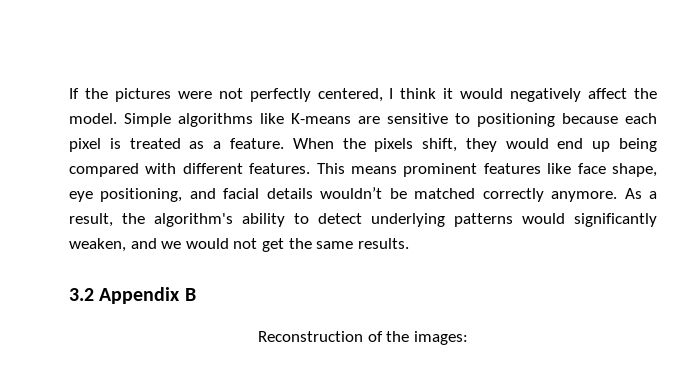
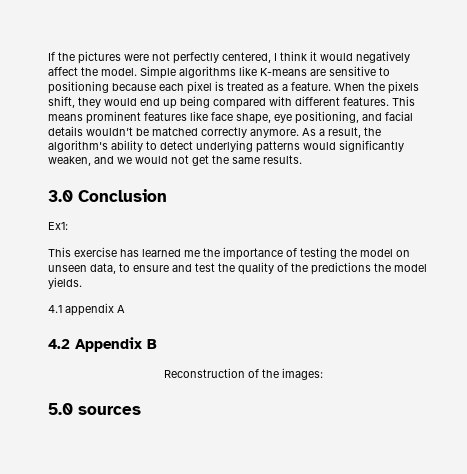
[69,288,94,301] 3.2 -> [48,189,167,202] [48,222,68,230] [48,247,410,260] [48,262,427,275] [48,277,82,289] [48,303,125,316] [48,339,70,349] 3.0 Conclusion // Ex1: // This exercise has learned me the importance of testing the model on unseen data, to ensure and test the quality of the predictions the model yields. // 4.1 appendix A // 4.2
(468, 338) none -> [48,403,141,415] // 5.0 sources

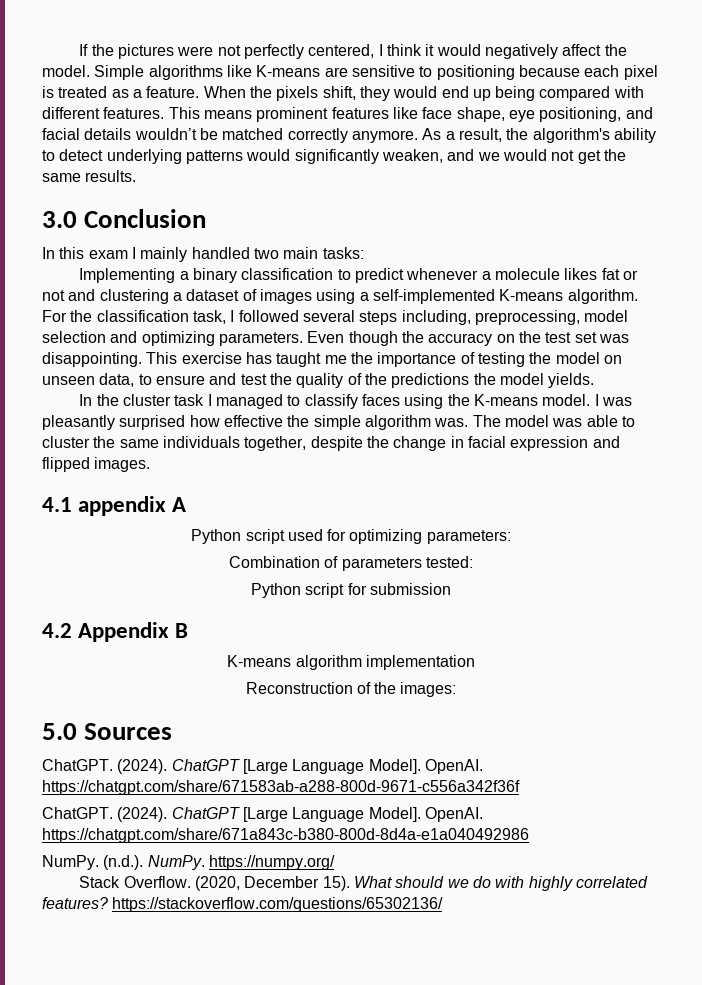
[48,222,68,230] Ex1: // -> [42,247,364,262] [79,268,638,283] [42,289,638,304] [42,310,629,325] [42,331,629,346] [42,352,142,367] In this exam I mainly handled two main tasks: // Implementing a binary classification to predict whenever a molecule likes fat or not and clustering a dataset of images using a self-implemented K-means algorithm. For the classification task, I followed several steps including, preprocessing, model selection and optimizing parameters. Even though the accuracy on the test set was disappointing.
[142,249,181,257] learned -> [276,352,322,367] taught
[48,303,125,316] 4.1 appendix A -> [79,394,632,409] [42,415,635,430] [42,436,620,451] [42,457,151,472] [42,496,187,516] [191,529,511,544] [229,556,473,571] [251,583,451,598] In the cluster task I managed to classify faces using the K-means model. I was pleasantly surprised how effective the simple algorithm was. The model was able to cluster the same individuals together, despite the change in facial expression and flipped images. // 4.1 appendix A // Python script used for optimizing parameters: // Combination of parameters tested: // Python script for submission
(157, 344) none -> [227,655,475,670] // K-means algorithm implementation
[78,406,141,415] sources -> [84,723,173,740] [42,759,483,774] [42,780,520,795] [42,807,483,822] [42,828,529,843] [42,855,335,870] [79,876,648,891] [42,897,444,912] Sources // ChatGPT. (2024). ChatGPT [Large Language Model]. OpenAI. https://chatgpt.com/share/671583ab-a288-800d-9671-c556a342f36f // ChatGPT. (2024). ChatGPT [Large Language Model]. OpenAI. https://chatgpt.com/share/671a843c-b380-800d-8d4a-e1a040492986 // NumPy. (n.d.). NumPy. https://numpy.org/ // Stack Overflow. (2020, December 15). What should we do with highly correlated features? https://stackoverflow.com/questions/65302136/

